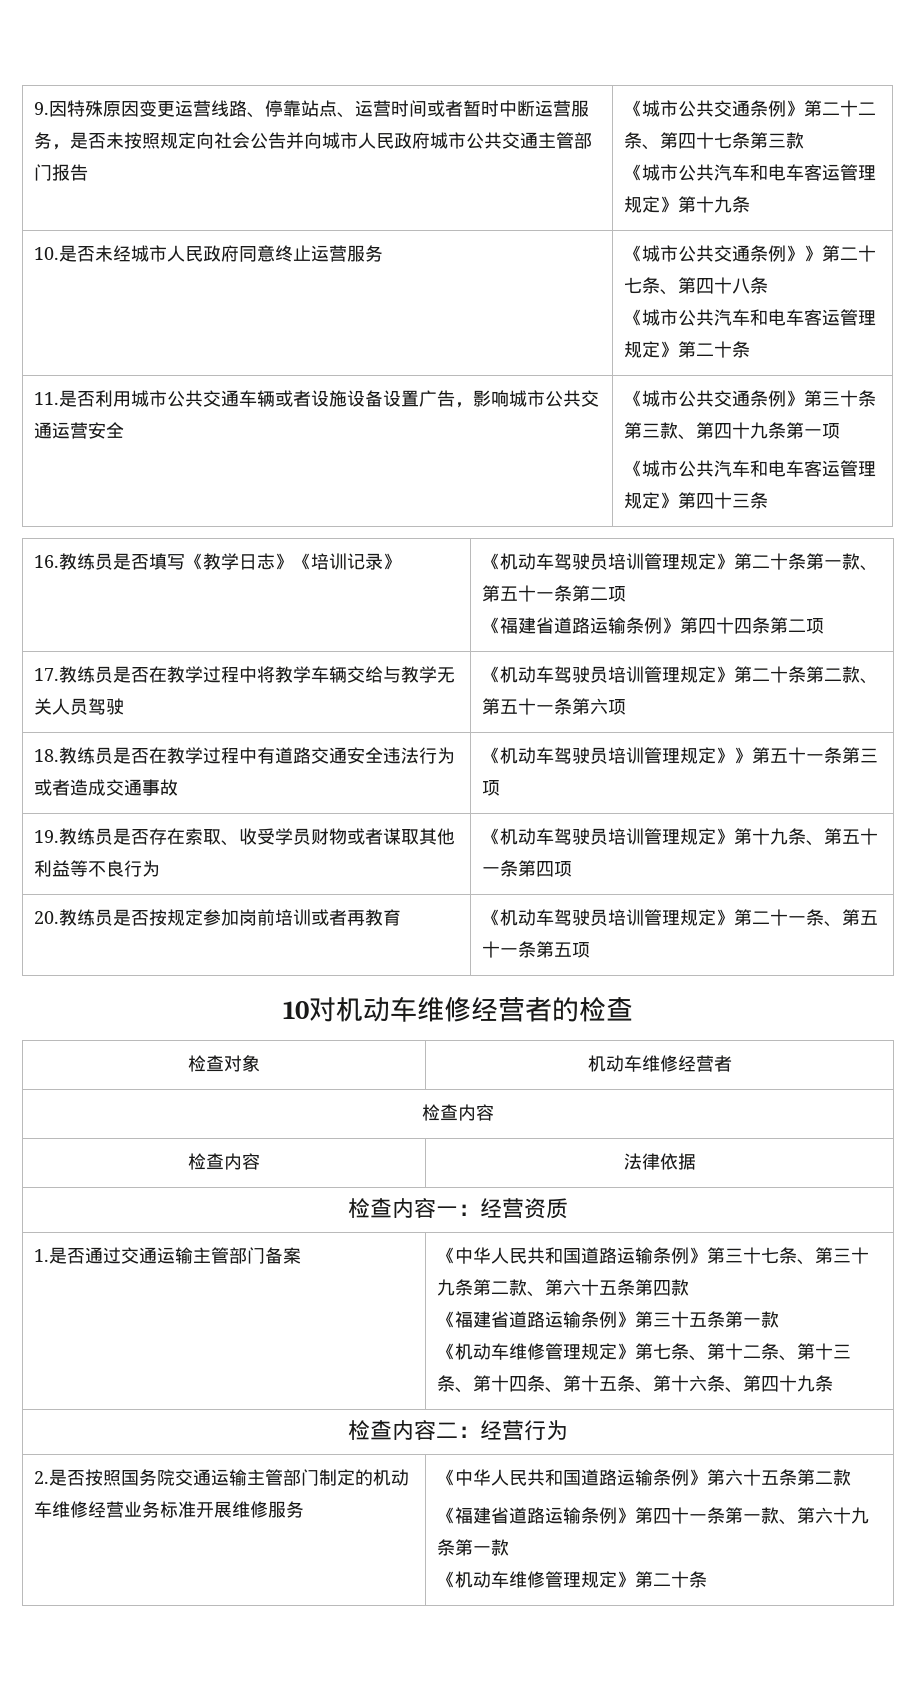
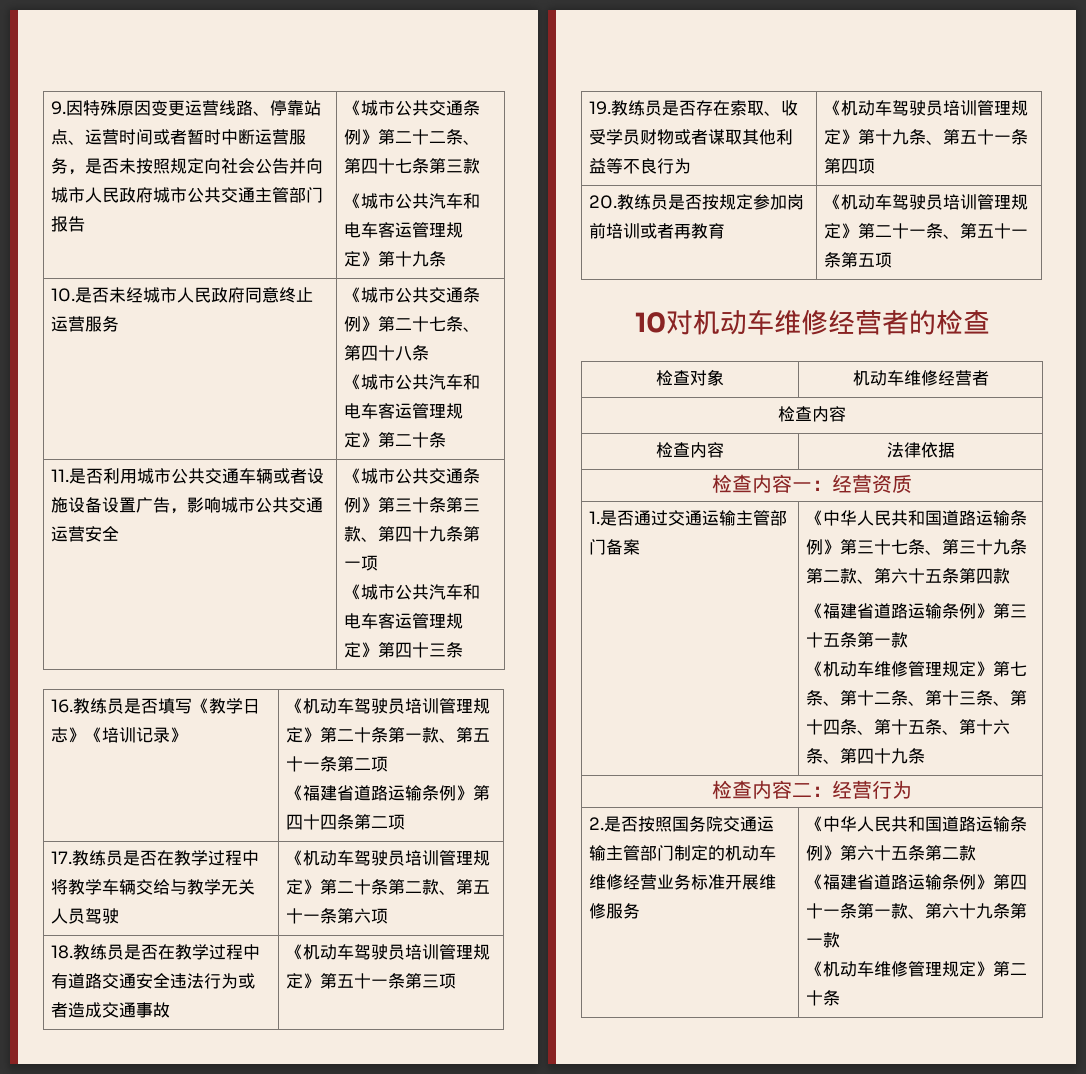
[803,245,822,262] 》 -> (379, 324) none
[733,747,752,764] 》 -> (321, 981) none

